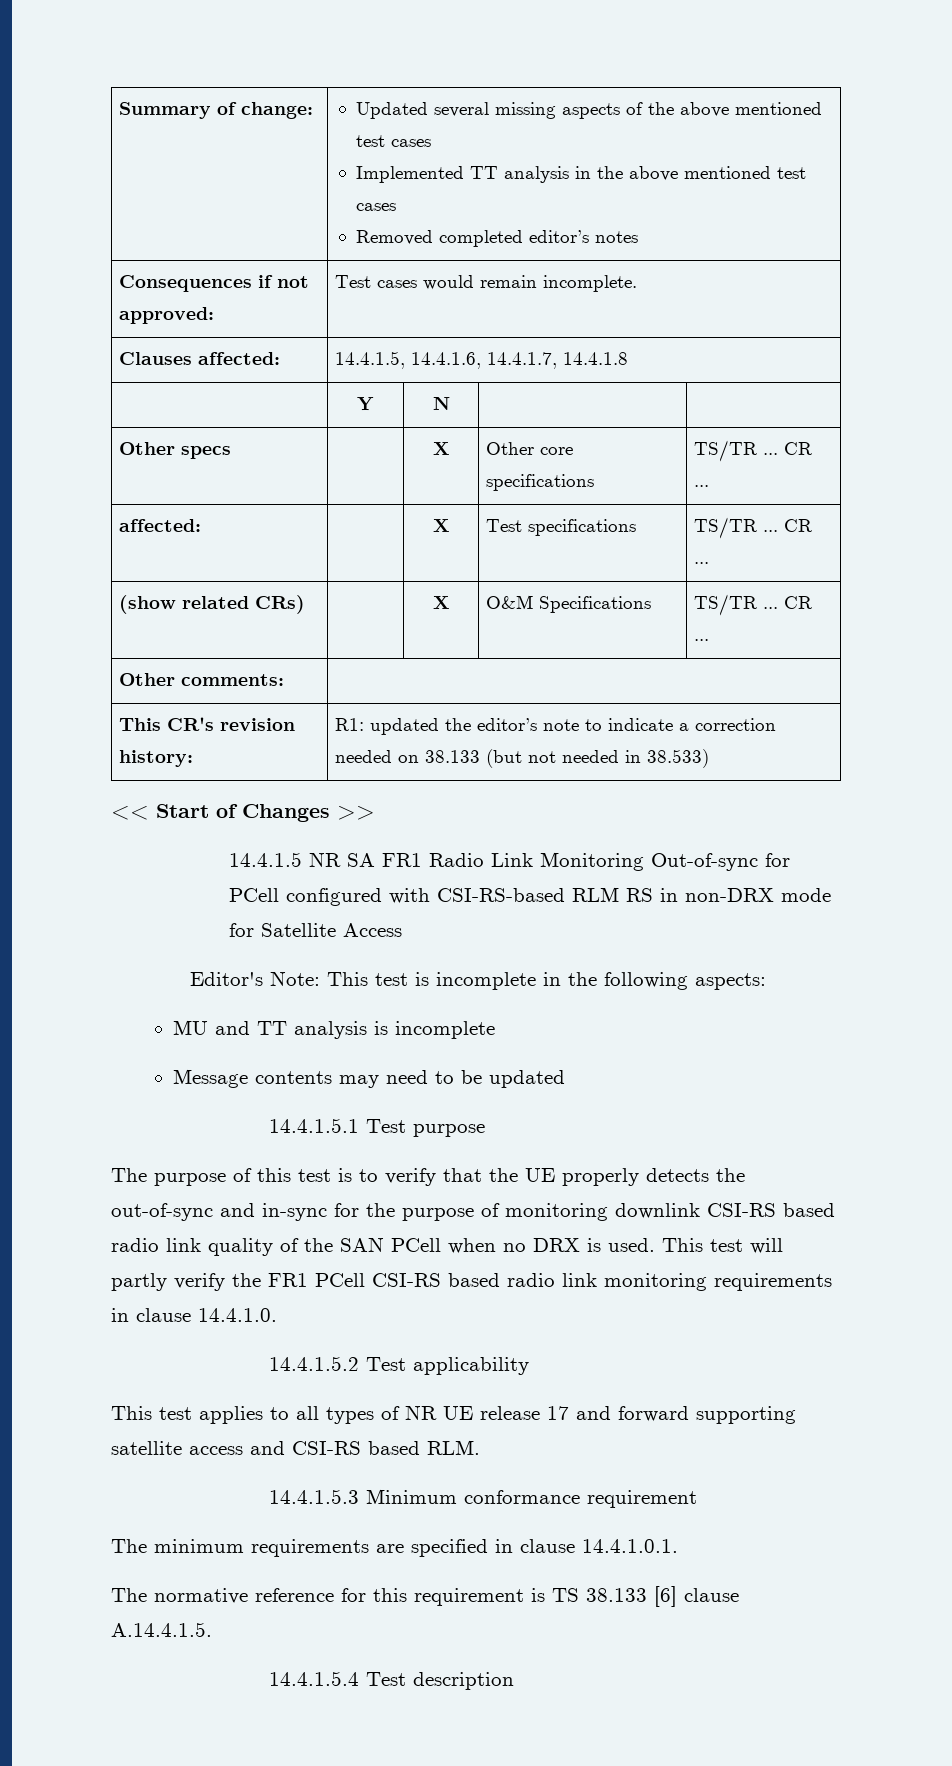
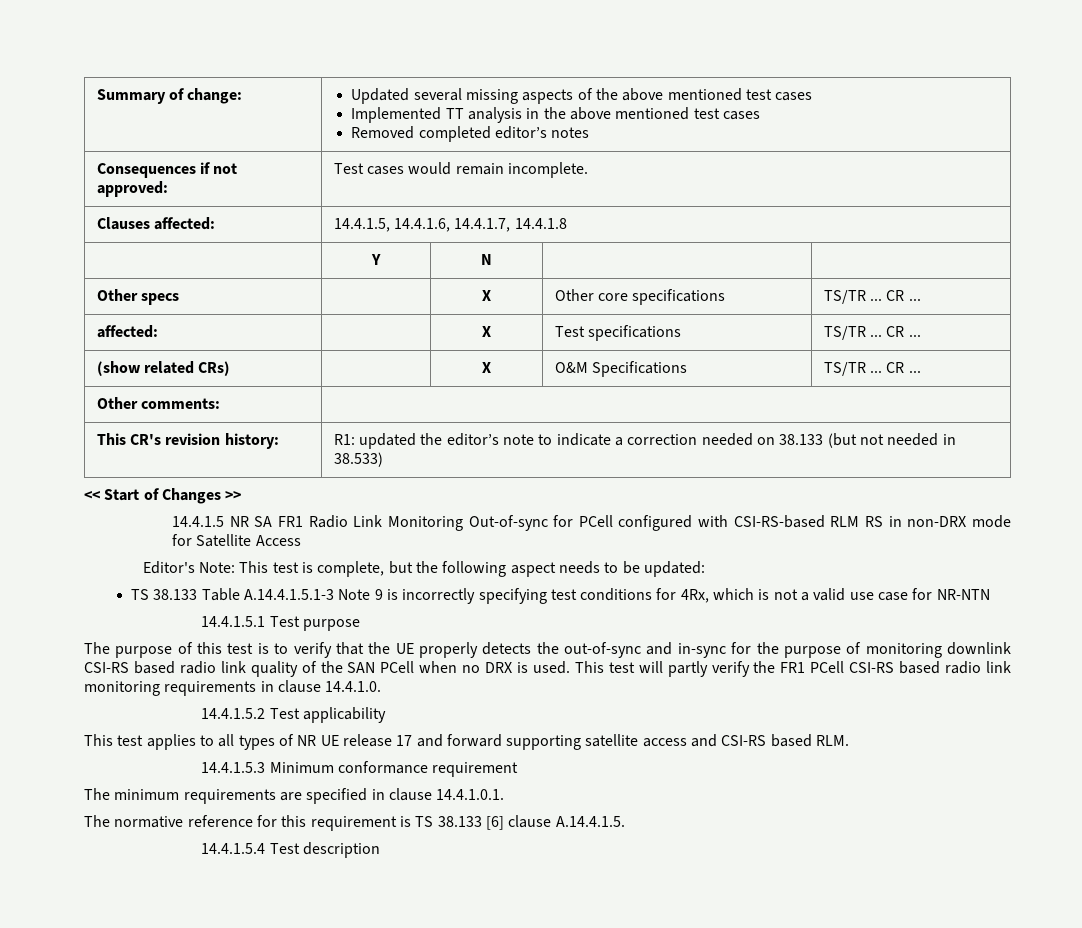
[435,972,766,990] [173,1020,496,1039] [173,1069,566,1088] incomplete in the following aspects: // MU and TT analysis is incomplete // Message contents may need to be updated -> [317,561,705,577] [130,588,990,604] complete, but the following aspect needs to be updated: // TS 38.133 Table A.14.4.1.5.1-3 Note 9 is incorrectly specifying test conditions for 4Rx, which is not a valid use case for NR-NTN

